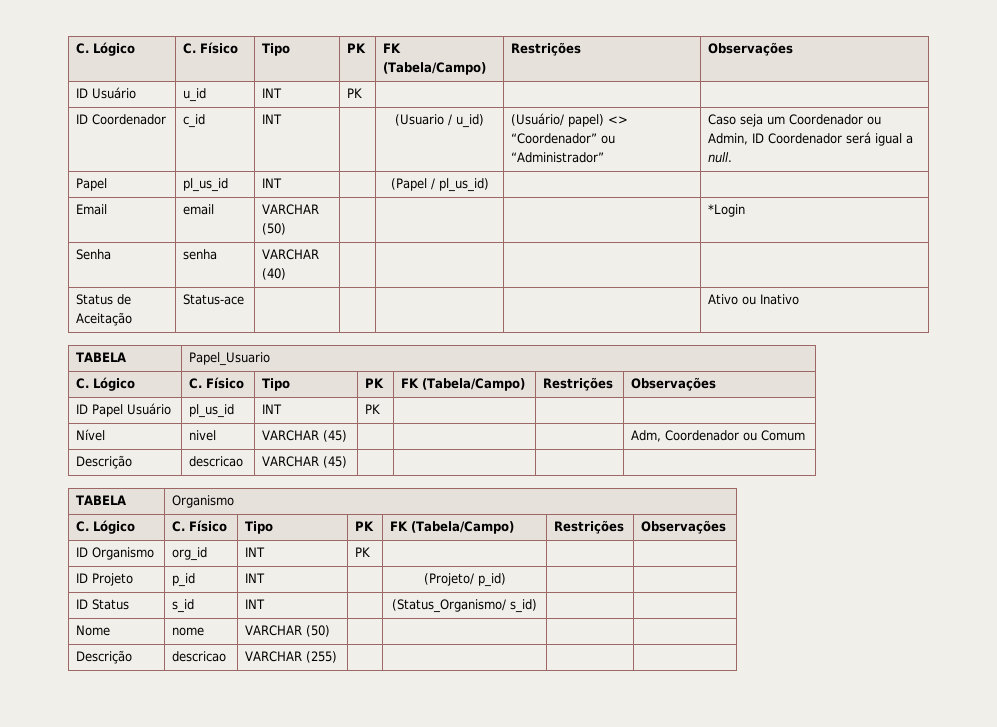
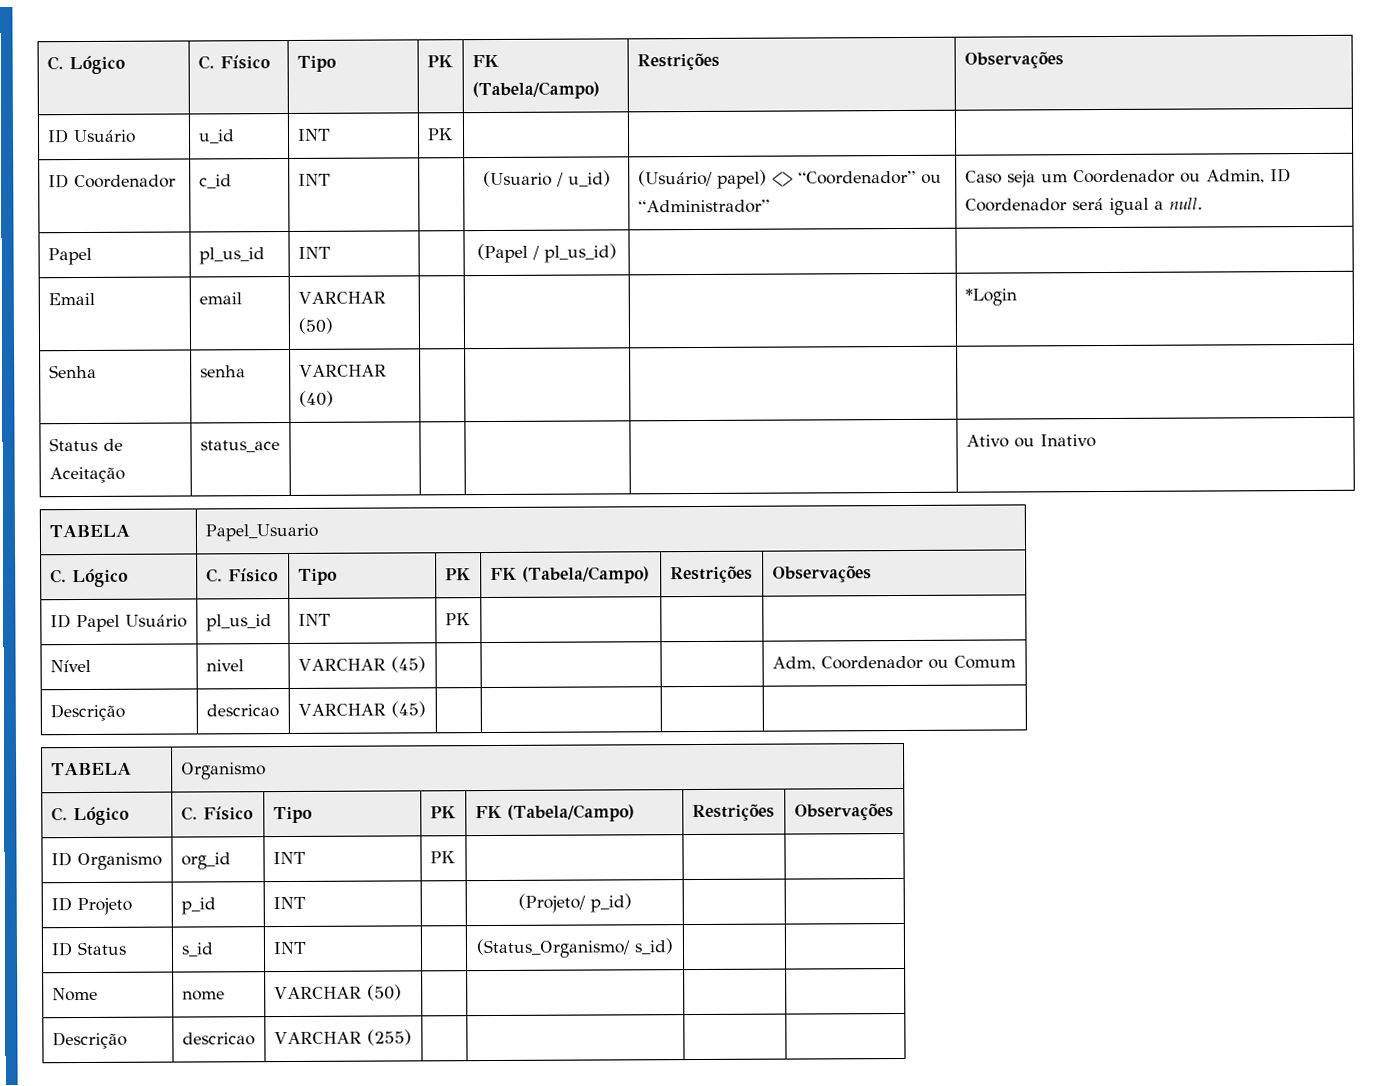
[183,294,245,305] Status-ace -> [199,440,280,453] status_ace

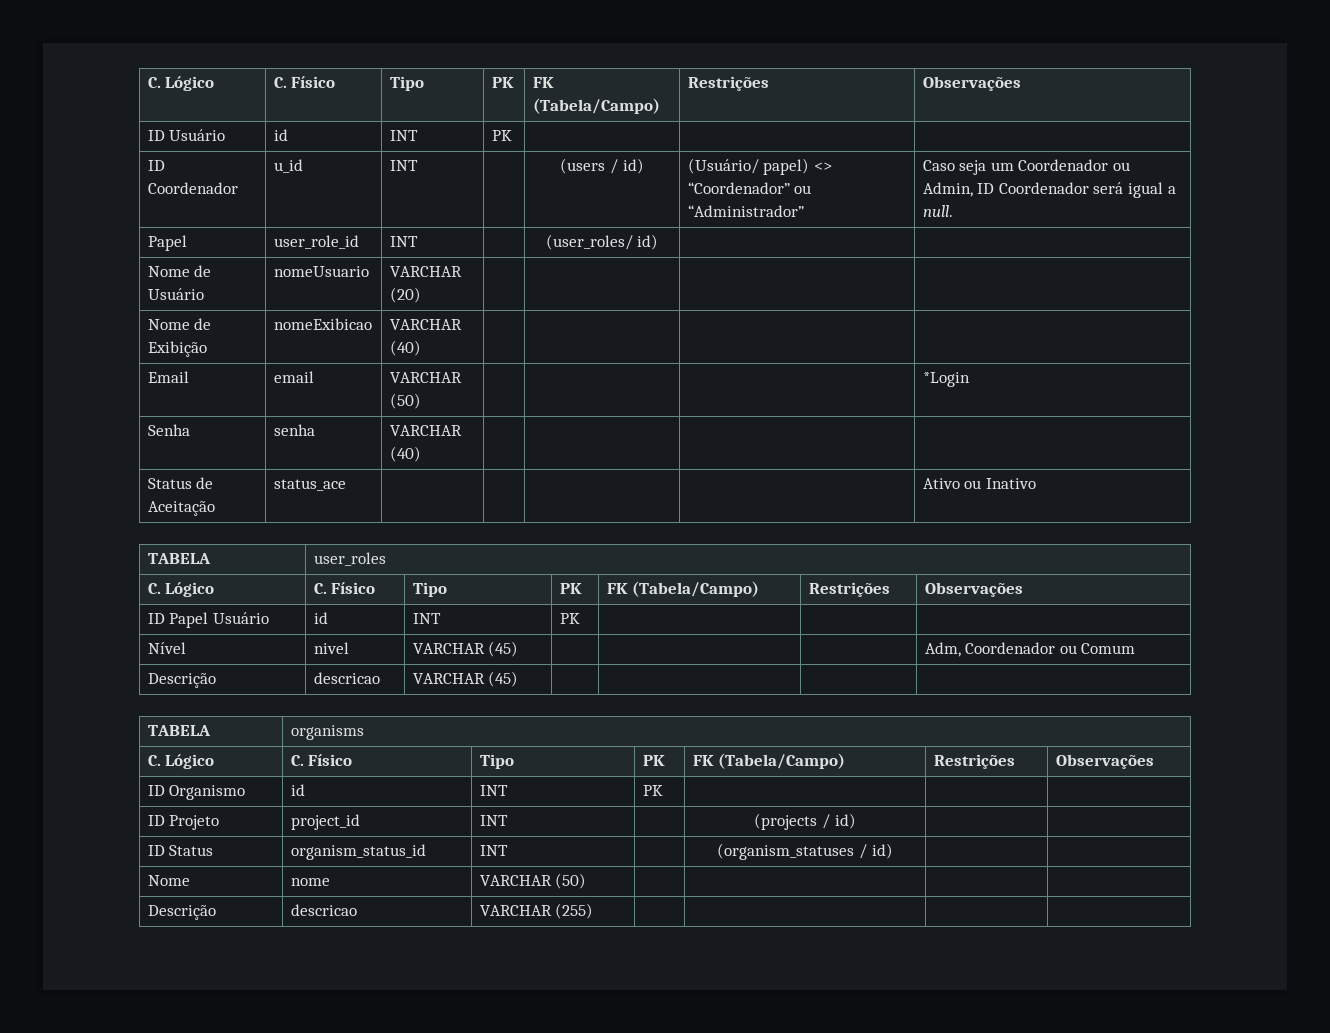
[197,129,235,144] u_id -> [273,129,288,141] id
[198,174,232,189] [297,173,331,186] [482,170,611,188] c_id | INT | | (Usuario / u_id) -> [273,159,303,173] [389,160,418,171] [560,158,644,174] u_id | INT | | (users / id)
[198,247,265,265] [297,246,331,259] [476,243,617,264] pl_us_id | INT | | (Papel / pl_us_id) -> [273,235,359,249] [389,236,418,247] [545,234,659,250] [147,265,212,277] [147,288,204,300] [273,266,369,277] [389,266,462,277] [389,287,421,303] [147,318,212,330] [147,341,207,357] [273,318,372,330] [389,319,462,330] [389,340,421,356] user_role_id | INT | | (user_roles/ id) | | // Nome de Usuário | nomeUsuario | VARCHAR (20) | | | | // Nome de Exibição | nomeExibicao | VARCHAR (40) | |
[204,523,318,542] Papel_Usuario -> [313,552,386,566] user_roles
[205,614,272,632] pl_us_id -> [313,612,328,624] id
[180,762,266,780] Organismo -> [290,725,364,740] organisms
[180,852,231,870] org_id -> [290,784,305,796] id
[180,897,216,915] [272,896,306,910] [517,893,632,913] p_id | INT | | (Projeto/ p_id) -> [290,814,360,830] [479,815,508,826] [754,813,856,830] project_id | INT | | (projects / id)
[180,942,214,957] [272,941,307,955] [476,938,674,959] s_id | INT | | (Status_Organismo/ s_id) -> [290,844,426,860] [479,845,508,856] [717,843,893,860] organism_status_id | INT | | (organism_statuses / id)

